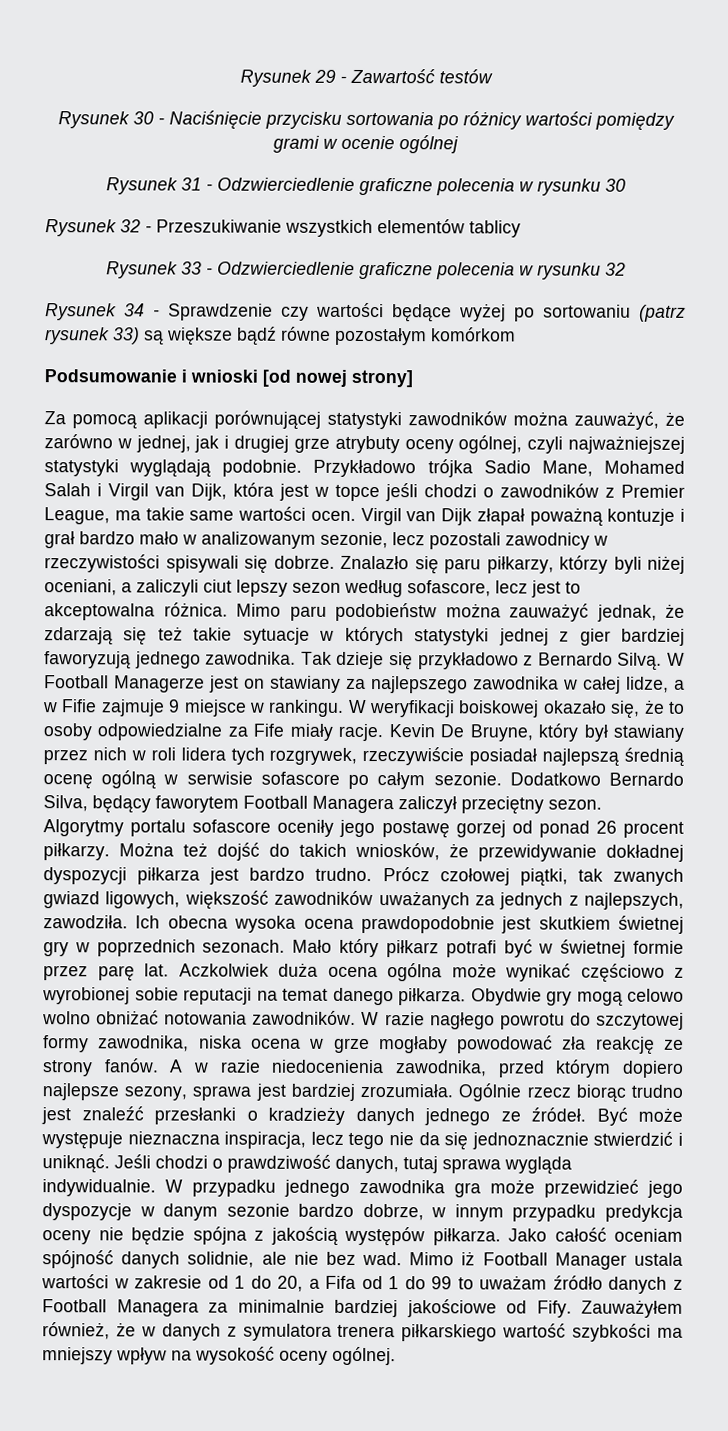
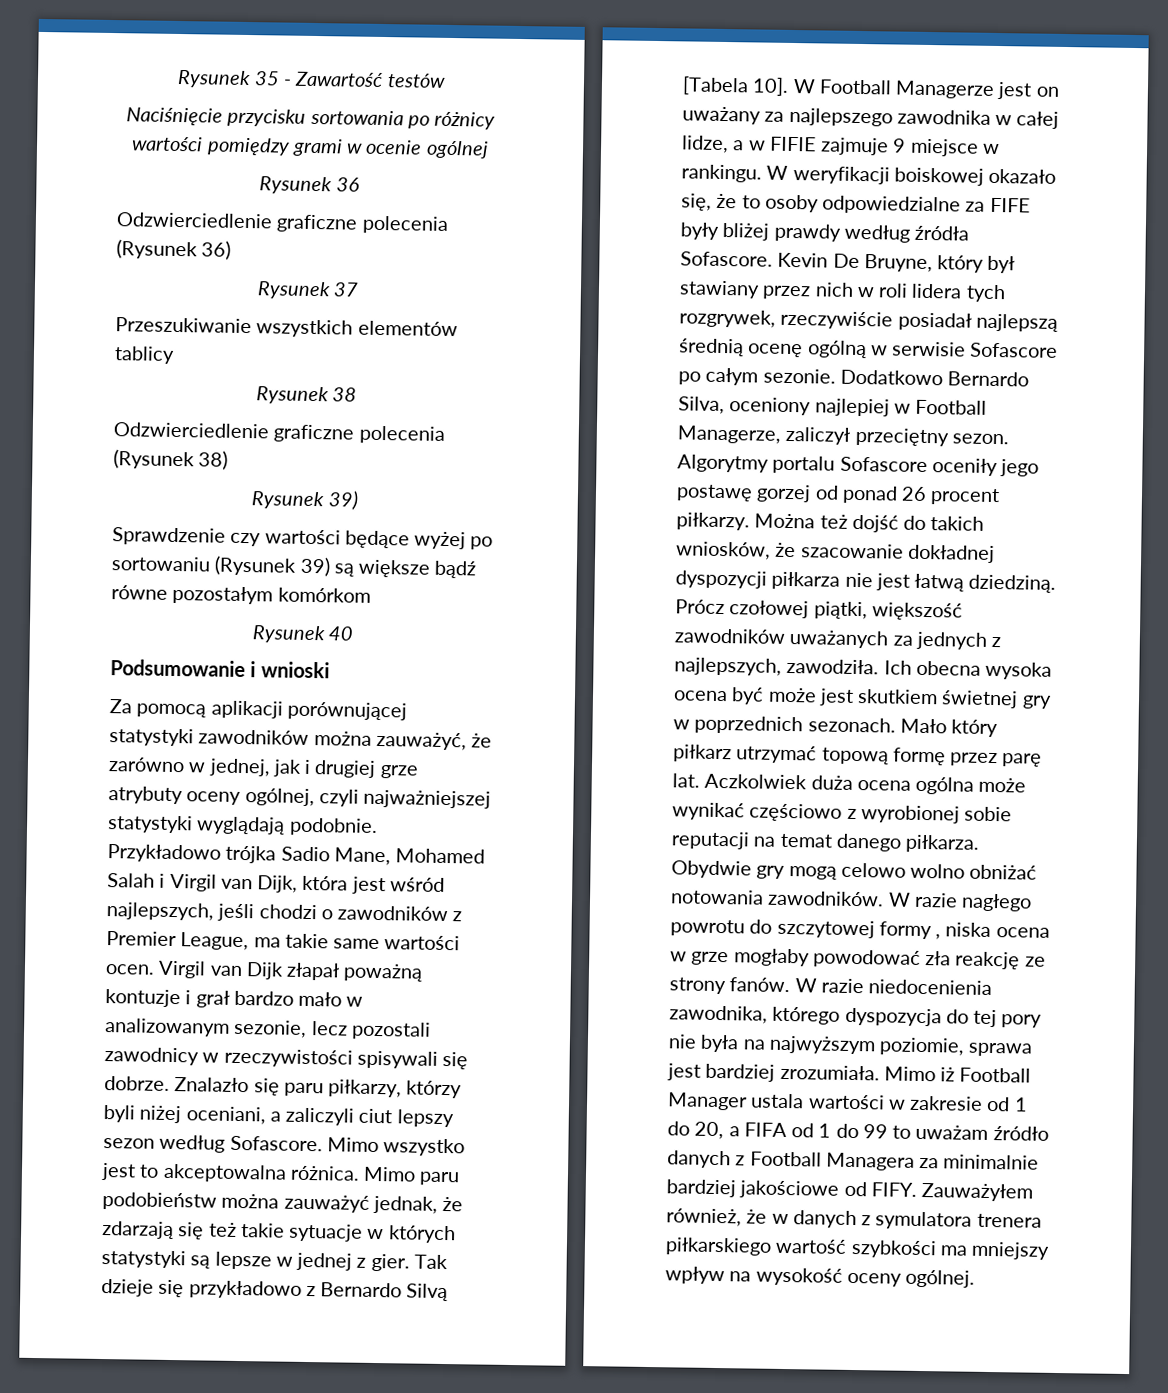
[239,69,336,87] Rysunek 29 -> [177,69,280,89] Rysunek 35
[57,111,165,129] Rysunek 30 - -> (446, 80) none
[180,177,626,196] [45,219,152,237] 31 - Odzwierciedlenie graficzne polecenia w rysunku 30 // Rysunek 32 - -> [335,177,360,192] [116,212,449,234] [116,239,232,260] [256,281,360,300] 36 // Odzwierciedlenie graficzne polecenia (Rysunek 36) // Rysunek 37 //
[180,261,626,280] [45,303,160,321] 33 - Odzwierciedlenie graficzne polecenia w rysunku 32 // Rysunek 34 - -> [332,387,358,402] [113,422,445,444] [113,449,229,470] [251,490,358,510] 38 // Odzwierciedlenie graficzne polecenia (Rysunek 38) // Rysunek 39) //
[639,304,686,322] [45,327,140,345] (patrz rysunek 33) -> [214,555,331,577] (Rysunek 39)
(516, 334) none -> [251,625,354,644] // Rysunek 40
[262,369,413,388] [od nowej strony] -> (330, 670) none
[314,484,380,502] w topce -> [389,877,445,892] [106,902,214,921] wśród najlepszych,
[407,580,528,597] sofascore, lecz -> [229,1135,466,1157] Sofascore. Mimo wszystko
[498,628,685,646] [44,651,297,670] jednej z gier bardziej faworyzują jednego zawodnika. -> [190,1251,410,1272] są lepsze w jednej z gier.
[617,652,663,671] Silvą. -> [406,1283,449,1302] [682,76,790,96] Silvą [Tabela 10].
[270,675,341,693] stawiany -> [682,106,761,125] uważany
[62,699,98,713] Fifie -> [769,136,817,152] FIFIE
[253,723,384,742] Fife miały racje. -> [989,197,1031,213] [680,222,970,243] [680,251,773,267] FIFE były bliżej prawdy według źródła Sofascore.
[260,771,340,785] sofascore -> [970,342,1059,358] Sofascore
[92,795,394,814] będący faworytem Football Managera -> [729,397,988,417] [677,425,781,444] oceniony najlepiej w Football Managerze,
[192,819,272,833] sofascore -> [839,456,928,473] Sofascore
[478,844,597,862] przewidywanie -> [800,543,904,559] szacowanie
[209,867,684,887] [43,891,181,909] jest bardzo trudno. Prócz czołowej piątki, tak zwanych gwiazd ligowych, -> [844,572,1057,593] [675,599,868,620] nie jest łatwą dziedziną. Prócz czołowej piątki,
[360,915,495,934] prawdopodobnie -> [731,687,817,705] być może
[445,939,684,958] potrafi być w świetnej formie -> [736,745,946,766] utrzymać topową formę
[98,1035,190,1052] zawodnika, -> [935,934,942,940] ,
[170,1059,209,1073] A w -> [794,978,817,993] W
[497,1059,684,1078] [42,1083,683,1103] [41,1106,683,1126] [41,1131,684,1151] [42,1154,572,1175] [42,1179,683,1198] [42,1203,683,1222] [42,1226,683,1247] [42,1250,403,1269] przed którym dopiero najlepsze sezony, sprawa jest bardziej zrozumiała. Ogólnie rzecz biorąc trudno jest znaleźć przesłanki o kradzieży danych jednego ze źródeł. Być może występuje nieznaczna inspiracja, lecz tego nie da się jednoznacznie stwierdzić i uniknąć. Jeśli chodzi o prawdziwość danych, tutaj sprawa wygląda indywidualnie. W przypadku jednego zawodnika gra może przewidzieć jego dyspozycje w danym sezonie bardzo dobrze, w innym przypadku predykcja oceny nie będzie spójna z jakością występów piłkarza. Jako całość oceniam spójność danych solidnie, ale nie bez wad. -> [772,1006,1043,1028] [668,1034,1033,1057] [667,1063,880,1082] którego dyspozycja do tej pory nie była na najwyższym poziomie, sprawa jest bardziej zrozumiała.
[325,1275,357,1289] Fifa -> [743,1122,787,1138] FIFA
[536,1300,572,1318] Fify. -> [870,1182,917,1197] FIFY.

